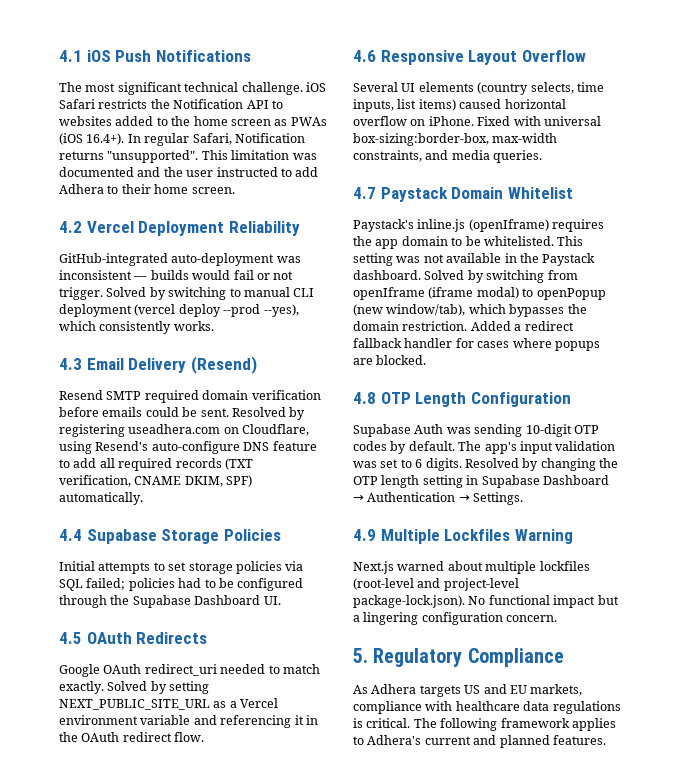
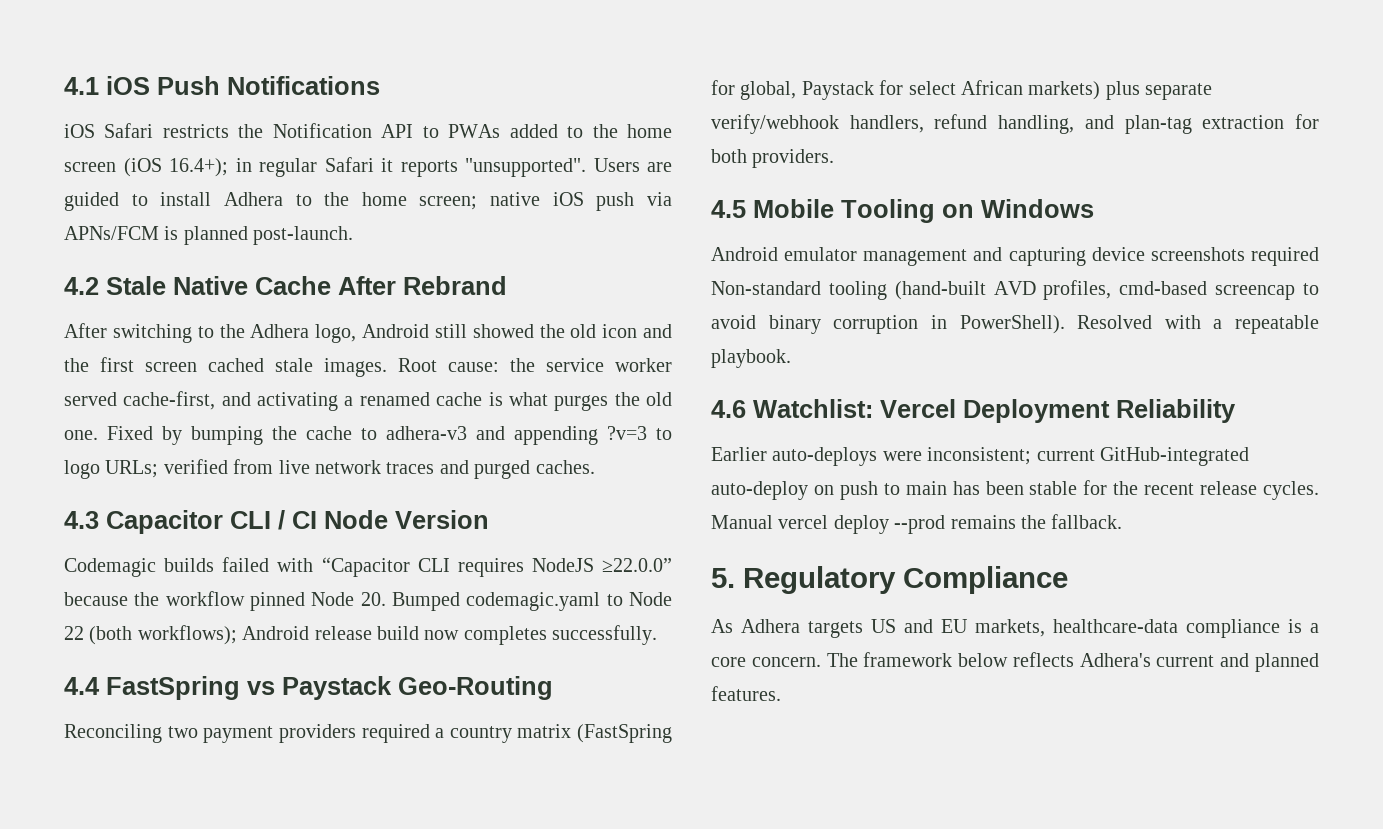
[59,82,303,95] The most significant technical challenge. -> (380, 85) none
[59,116,112,126] websites -> [448,124,501,138] PWAs
[274,117,327,126] [59,133,305,146] [59,150,317,163] [59,167,319,177] [59,184,235,194] [59,221,300,236] [59,253,301,266] [59,270,294,280] [59,287,315,300] [59,304,299,317] [59,321,214,334] [59,356,257,374] [59,390,321,403] [59,407,306,420] [59,424,310,437] [59,441,317,454] [59,458,253,471] [59,475,253,487] [59,492,143,505] [59,529,281,544] [59,561,304,574] [59,578,304,591] [59,595,281,608] [59,632,208,644] [59,664,320,677] [59,681,210,694] [59,698,279,710] [59,715,318,728] [59,732,205,742] [353,50,586,65] [353,82,604,95] [353,99,566,112] [353,116,601,126] [353,133,558,146] [353,150,543,163] [353,187,573,202] [353,219,605,232] [353,236,584,249] [353,253,596,266] [353,270,578,283] [353,287,606,300] [353,304,587,317] [353,321,574,331] [353,338,600,351] [353,355,427,365] [353,392,571,407] [353,424,599,437] [353,441,616,454] [353,458,618,471] [353,475,609,488] [353,492,524,505] [353,529,573,544] [353,561,590,574] [353,578,519,591] [353,595,619,608] [353,612,558,625] as PWAs (iOS 16.4+). In regular Safari, Notification returns "unsupported". This limitation was documented and the user instructed to add Adhera to their home screen. // 4.2 Vercel Deployment Reliability // GitHub-integrated auto-deployment was inconsistent — builds would fail or not trigger. Solved by switching to manual CLI deployment (vercel deploy --prod --yes), which consistently works. // 4.3 Email Delivery (Resend) // Resend SMTP required domain verification before emails could be sent. Resolved by registering useadhera.com on Cloudflare, using Resend's auto-configure DNS feature to add all required records (TXT verification, CNAME DKIM, SPF) automatically. // 4.4 Supabase Storage Policies // Initial attempts to set storage policies via SQL failed; policies had to be configured through the Supabase Dashboard UI. // 4.5 OAuth Redirects // Google OAuth redirect_uri needed to match exactly. Solved by setting NEXT_PUBLIC_SITE_URL as a Vercel environment variable and referencing it in the OAuth redirect flow. // 4.6 Responsive Layout Overflow // Several UI elements (country selects, time inputs, list items) caused horizontal overflow on iPhone. Fixed with universal box-sizing:border-box, max-width constraints, and media queries. // 4.7 Paystack Domain Whitelist // Paystack's inline.js (openIframe) requires the app domain to be whitelisted. This setting was not available in the Paystack dashboard. Solved by switching from openIframe (iframe modal) to openPopup (new window/tab), which bypasses the domain restriction. Added a redirect fallback handler for cases where popups are blocked. // 4.8 OTP Length Configuration // Supabase Auth was sending 10-digit OTP codes by default. The app's input validation was set to 6 digits. Resolved by changing the OTP length setting in Supabase Dashboard → Authentication → Settings. // 4.9 Multiple Lockfiles Warning // Next.js warned about multiple lockfiles (root-level and project-level package-lock.json). No functional impact but a lingering configuration concern. -> [123,157,672,177] [64,192,672,211] [64,226,354,245] [64,276,507,295] [64,323,672,343] [64,357,672,377] [64,391,673,411] [64,426,672,445] [64,459,595,479] [64,510,489,534] [64,557,672,577] [64,591,672,611] [64,625,658,645] [64,676,553,700] [64,724,672,743] [711,80,1213,100] [711,114,1319,134] [711,149,835,168] [711,199,1094,223] [711,247,1319,266] [711,280,1319,300] [711,315,1319,334] [711,349,791,368] [711,399,1236,423] [711,447,1249,466] [711,480,1319,500] [711,514,1123,534] (iOS 16.4+); in regular Safari it reports "unsupported". Users are guided to install Adhera to the home screen; native iOS push via APNs/FCM is planned post-launch. // 4.2 Stale Native Cache After Rebrand // After switching to the Adhera logo, Android still showed the old icon and the first screen cached stale images. Root cause: the service worker served cache-first, and activating a renamed cache is what purges the old one. Fixed by bumping the cache to adhera-v3 and appending ?v=3 to logo URLs; verified from live network traces and purged caches. // 4.3 Capacitor CLI / CI Node Version // Codemagic builds failed with “Capacitor CLI requires NodeJS ≥22.0.0” because the workflow pinned Node 20. Bumped codemagic.yaml to Node 22 (both workflows); Android release build now completes successfully. // 4.4 FastSpring vs Paystack Geo-Routing // Reconciling two payment providers required a country matrix (FastSpring for global, Paystack for select African markets) plus separate verify/webhook handlers, refund handling, and plan-tag extraction for both providers. // 4.5 Mobile Tooling on Windows // Android emulator management and capturing device screenshots required Non-standard tooling (hand-built AVD profiles, cmd-based screencap to avoid binary corruption in PowerShell). Resolved with a repeatable playbook. // 4.6 Watchlist: Vercel Deployment Reliability // Earlier auto-deploys were inconsistent; current GitHub-integrated auto-deploy on push to main has been stable for the recent release cycles. Manual vercel deploy --prod remains the fallback.
[353,701,621,714] [353,718,616,731] [353,736,364,745] compliance with healthcare data regulations is critical. The following framework applies to -> [1053,619,1319,638] [711,652,1074,667] healthcare-data compliance is a core concern. The framework below reflects

